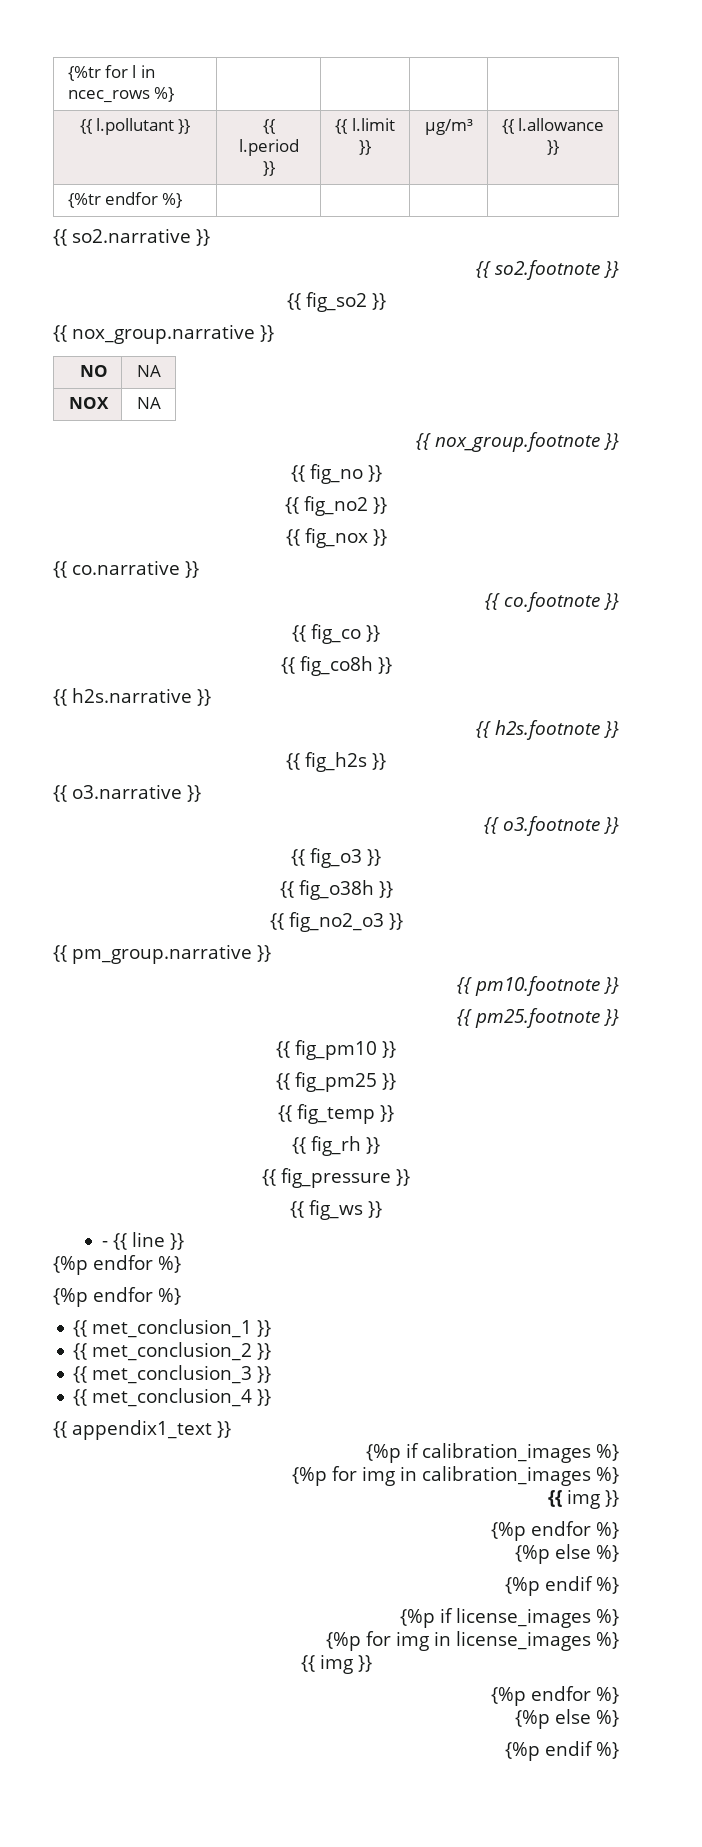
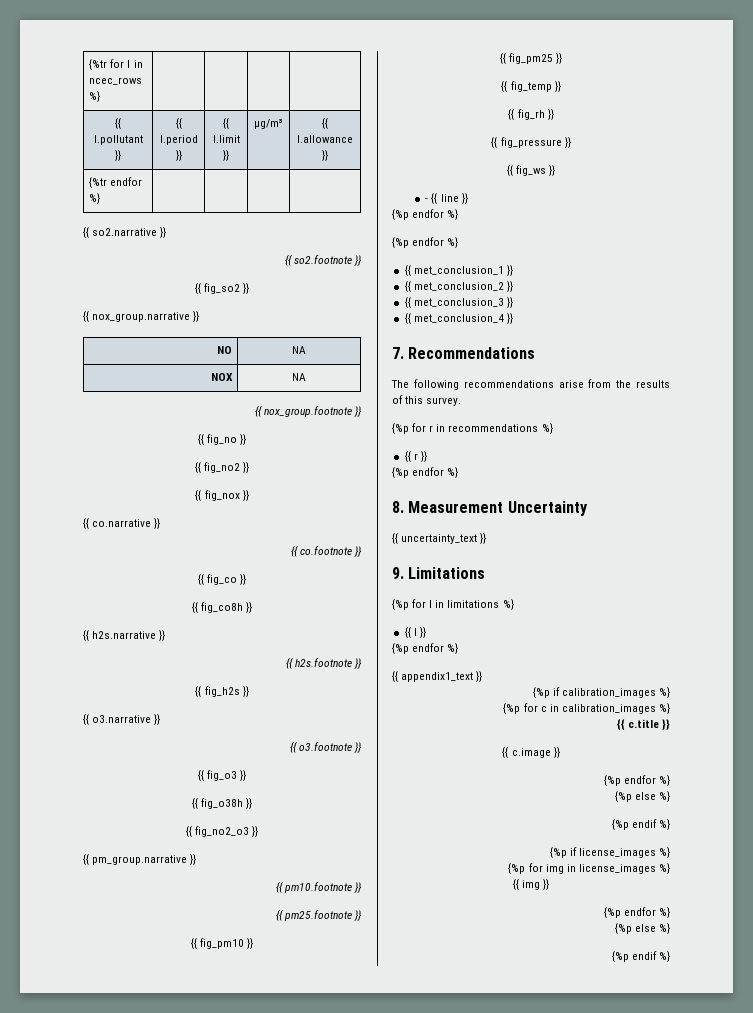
(272, 1397) none -> [392,347,536,359] [391,379,670,390] [392,395,462,406] [392,423,553,434] [404,451,427,462] [392,467,459,478] [392,501,588,516] [392,533,487,544] [392,567,486,579] [392,599,514,610] [404,627,426,638] [392,643,459,654] // 7. Recommendations // The following recommendations arise from the results of this survey. // {%p for r in recommendations %} // {{ r }} // {%p endfor %} // 8. Measurement Uncertainty // {{ uncertainty_text }} // 9. Limitations // {%p for l in limitations %} // {{ l }} // {%p endfor %}
[362,1466,395,1486] img -> [540,706,547,712] c
[567,1489,600,1509] img -> [627,719,670,730] [502,747,551,758] c.title }} // {{ c.image

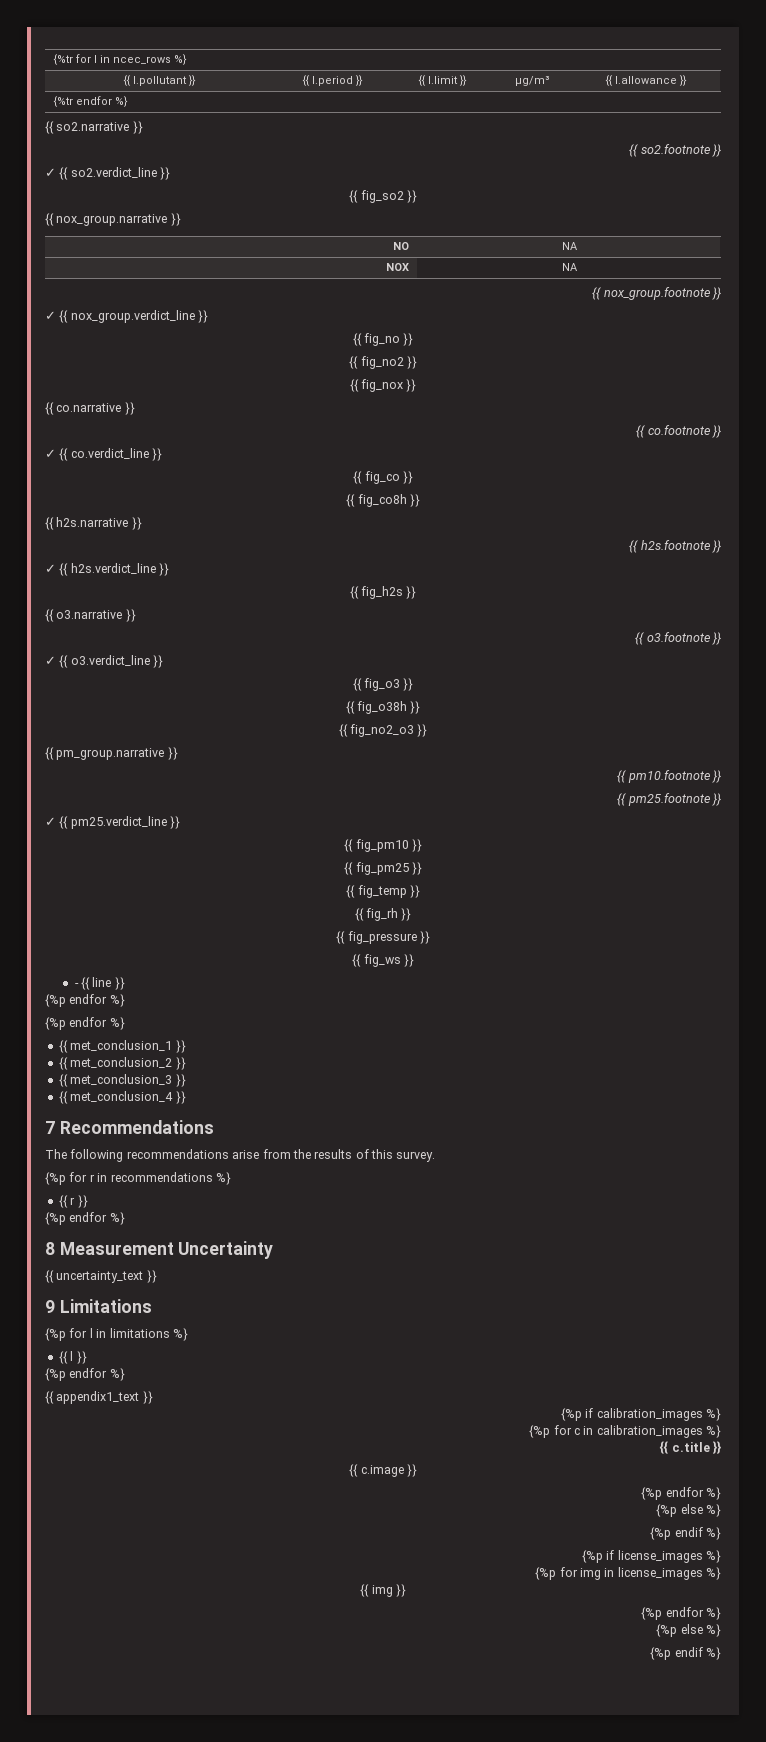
(362, 260) none -> [45,167,171,180] // ✓ {{ so2.verdict_line }}
(362, 411) none -> [45,310,209,323] // ✓ {{ nox_group.verdict_line }}
(362, 551) none -> [45,448,163,461] // ✓ {{ co.verdict_line }}
(362, 663) none -> [45,563,170,576] // ✓ {{ h2s.verdict_line }}
(362, 747) none -> [45,655,164,668] // ✓ {{ o3.verdict_line }}
(362, 915) none -> [45,816,181,829] // ✓ {{ pm25.verdict_line }}
[392,347,404,359] 7. -> [45,1121,55,1134] 7
[392,501,404,513] 8. -> [45,1242,55,1255] 8
[392,567,404,579] 9. -> [45,1300,55,1313] 9

